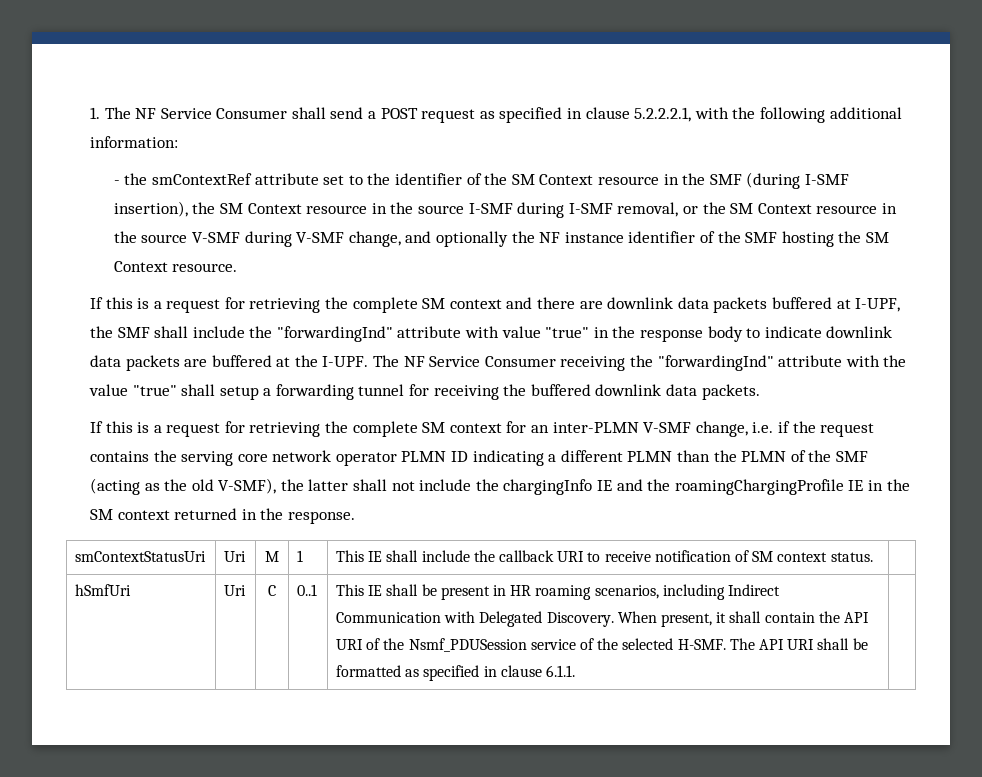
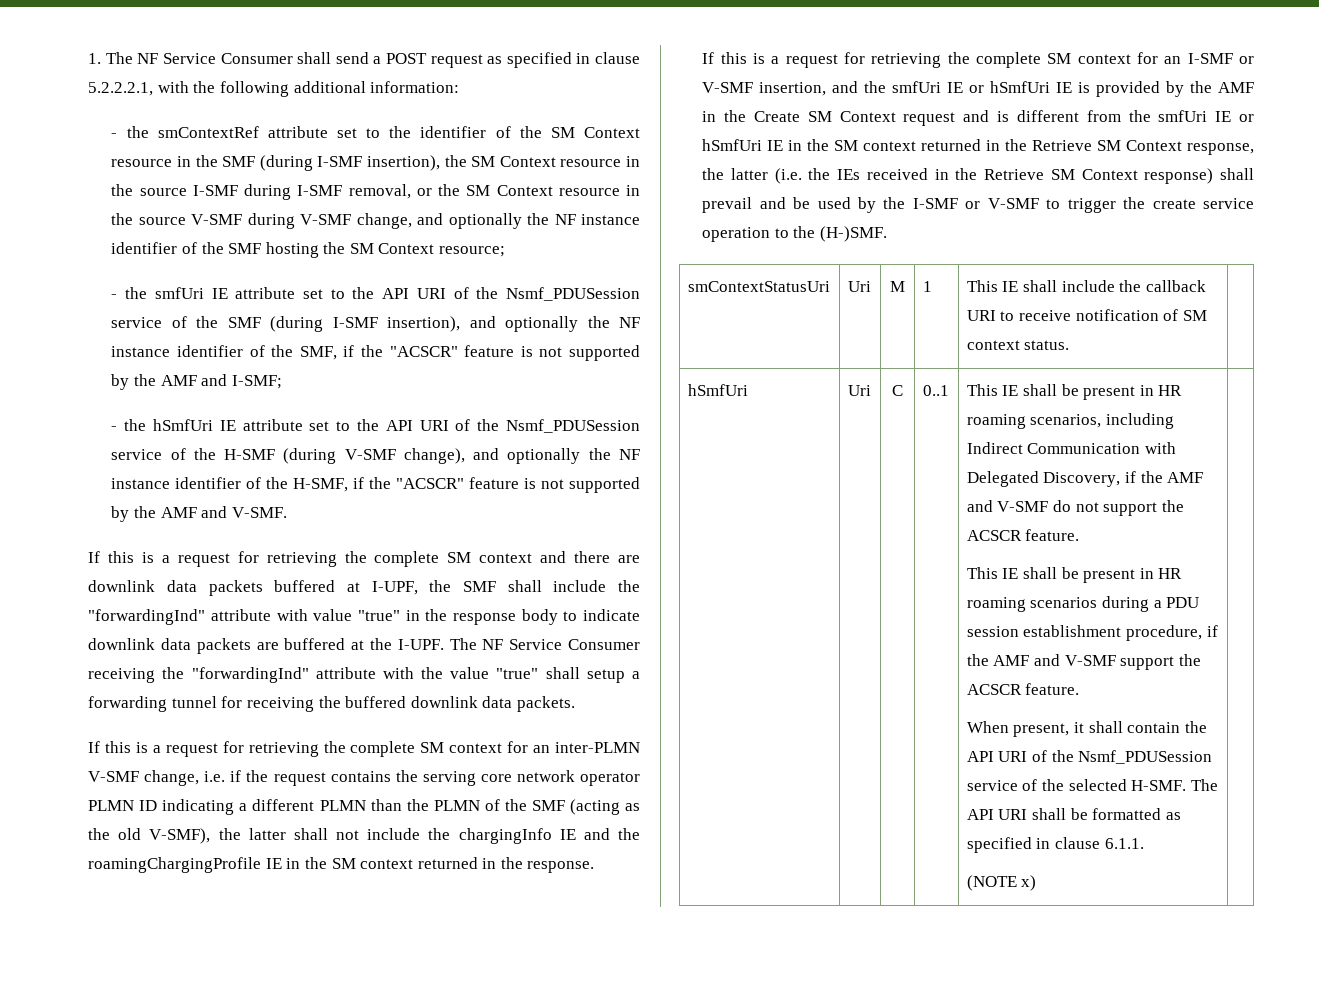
[172,263,238,272] resource. -> [439,246,506,257] [111,287,641,301] [111,316,640,332] [111,345,641,361] [111,374,282,390] [111,419,640,433] [111,448,640,464] [111,477,641,493] [111,506,287,522] resource; // - the smfUri IE attribute set to the API URI of the Nsmf_PDUSession service of the SMF (during I-SMF insertion), and optionally the NF instance identifier of the SMF, if the "ACSCR" feature is not supported by the AMF and I-SMF; // - the hSmfUri IE attribute set to the API URI of the Nsmf_PDUSession service of the H-SMF (during V-SMF change), and optionally the NF instance identifier of the H-SMF, if the "ACSCR" feature is not supported by the AMF and V-SMF.
(355, 517) none -> [702,52,1254,68] [702,81,1254,97] [702,110,1254,126] [702,139,1254,155] [702,168,1254,184] [702,197,1254,213] [702,226,887,242] // If this is a request for retrieving the complete SM context for an I-SMF or V-SMF insertion, and the smfUri IE or hSmfUri IE is provided by the AMF in the Create SM Context request and is different from the smfUri IE or hSmfUri IE in the SM context returned in the Retrieve SM Context response, the latter (i.e. the IEs received in the Retrieve SM Context response) shall prevail and be used by the I-SMF or V-SMF to trigger the create service operation to the (H-)SMF.
[546,612,614,627] Discovery. -> [1043,471,1204,487] [966,500,1184,516] [966,529,1080,541] [966,567,1183,583] [966,596,1200,612] [966,625,1218,641] [966,654,1201,670] [966,683,1080,695] Discovery, if the AMF and V-SMF do not support the ACSCR feature. // This IE shall be present in HR roaming scenarios during a PDU session establishment procedure, if the AMF and V-SMF support the ACSCR feature. //
(576, 671) none -> [966,875,1037,891] // (NOTE x)

